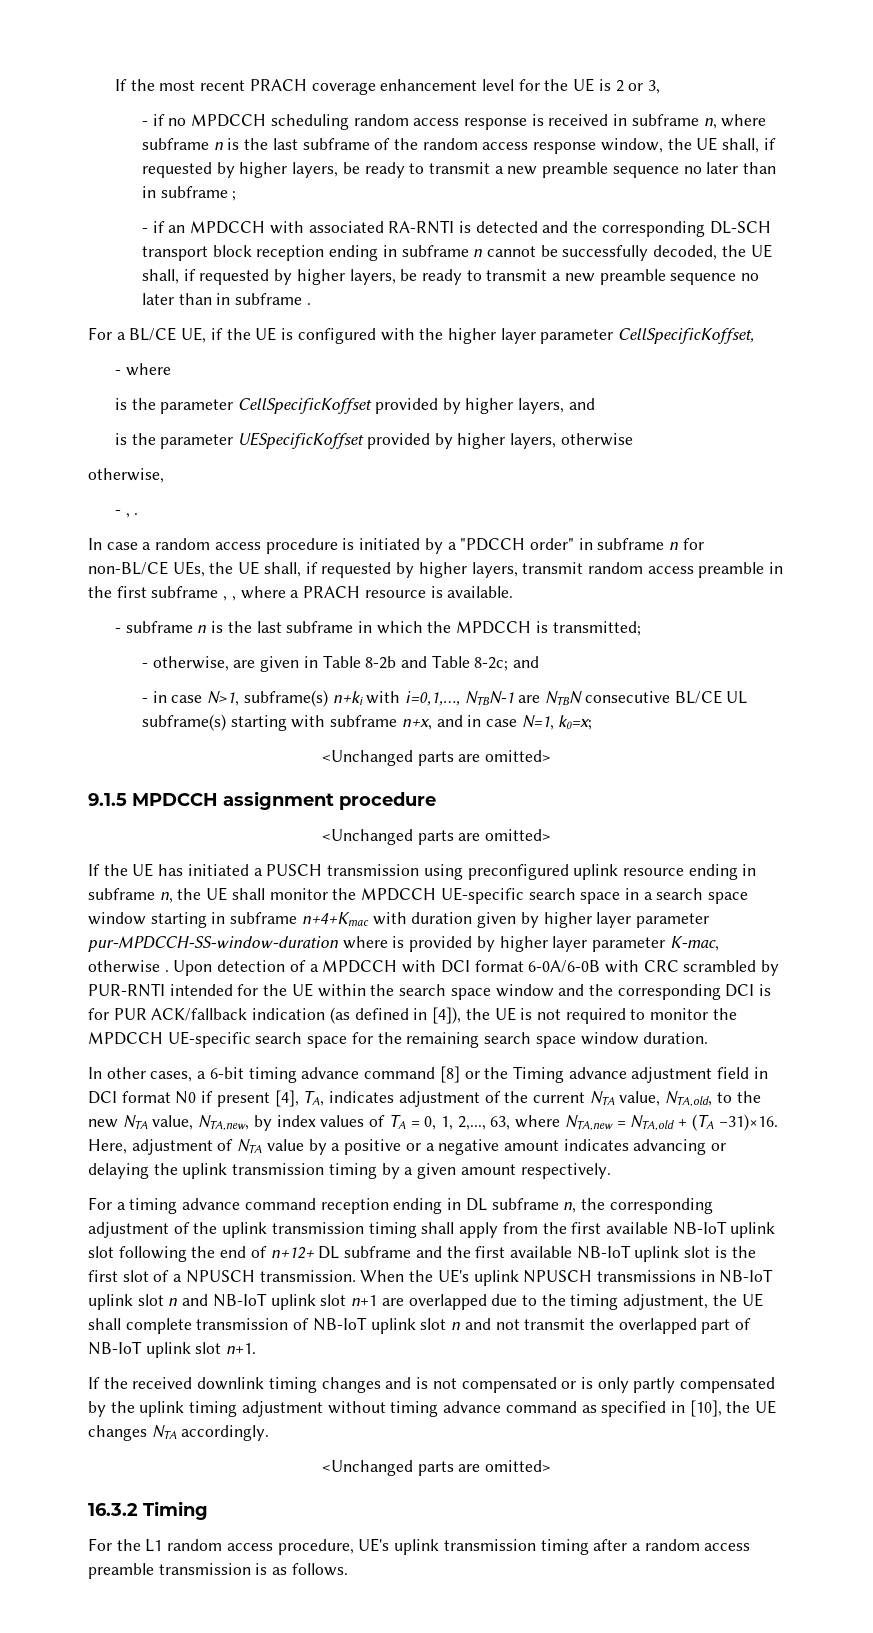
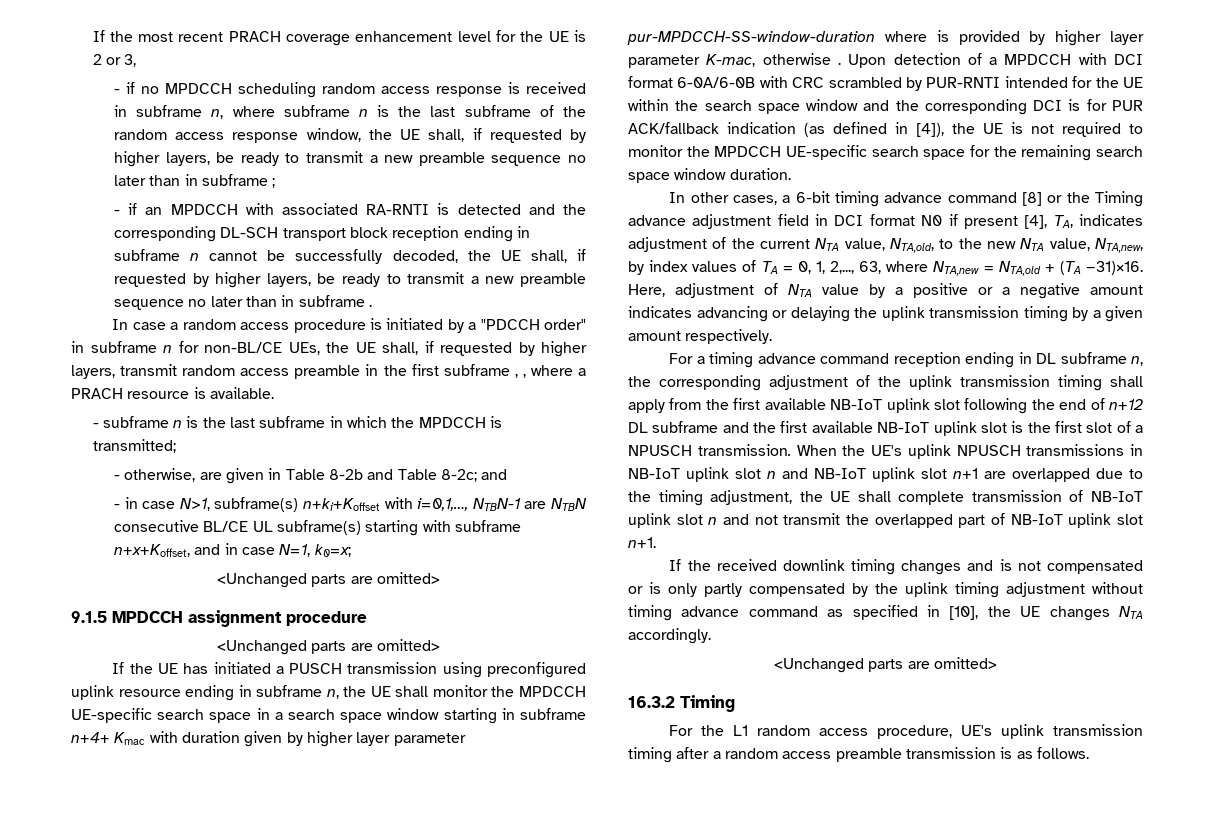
[88,327,755,344] [114,363,171,376] [114,398,595,414] [114,432,633,449] [88,468,164,483] [114,510,139,518] // For a BL/CE UE, if the UE is configured with the higher layer parameter CellSpecificKoffset, // - where // is the parameter CellSpecificKoffset provided by higher layers, and // is the parameter UESpecificKoffset provided by higher layers, otherwise // otherwise, // - , . -> (372, 305) none
[332,691,363,705] n+ki -> [302,498,380,511] n+ki+Koffset
[401,719,432,730] n+x, -> [113,544,190,557] n+x+Koffset,
[301,912,369,926] n+4+Kmac -> [71,732,146,745] n+4+ Kmac
[270,1247,315,1259] n+12+ -> [1109,399,1143,410] n+12

